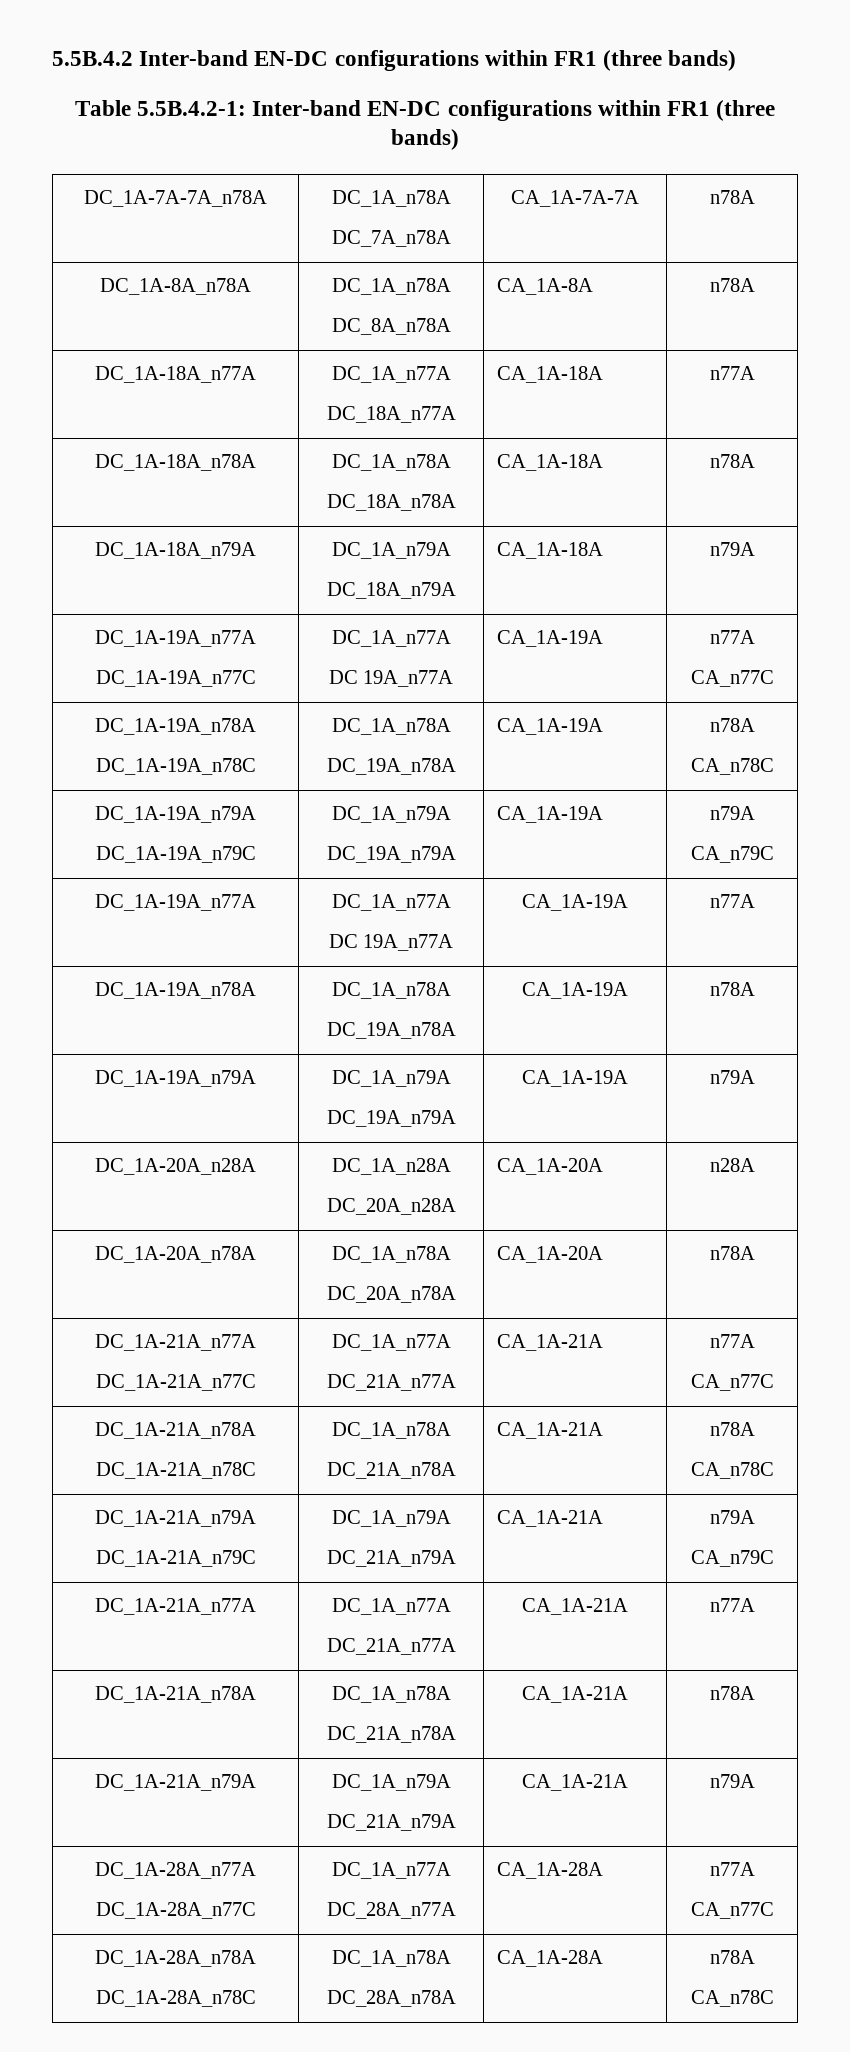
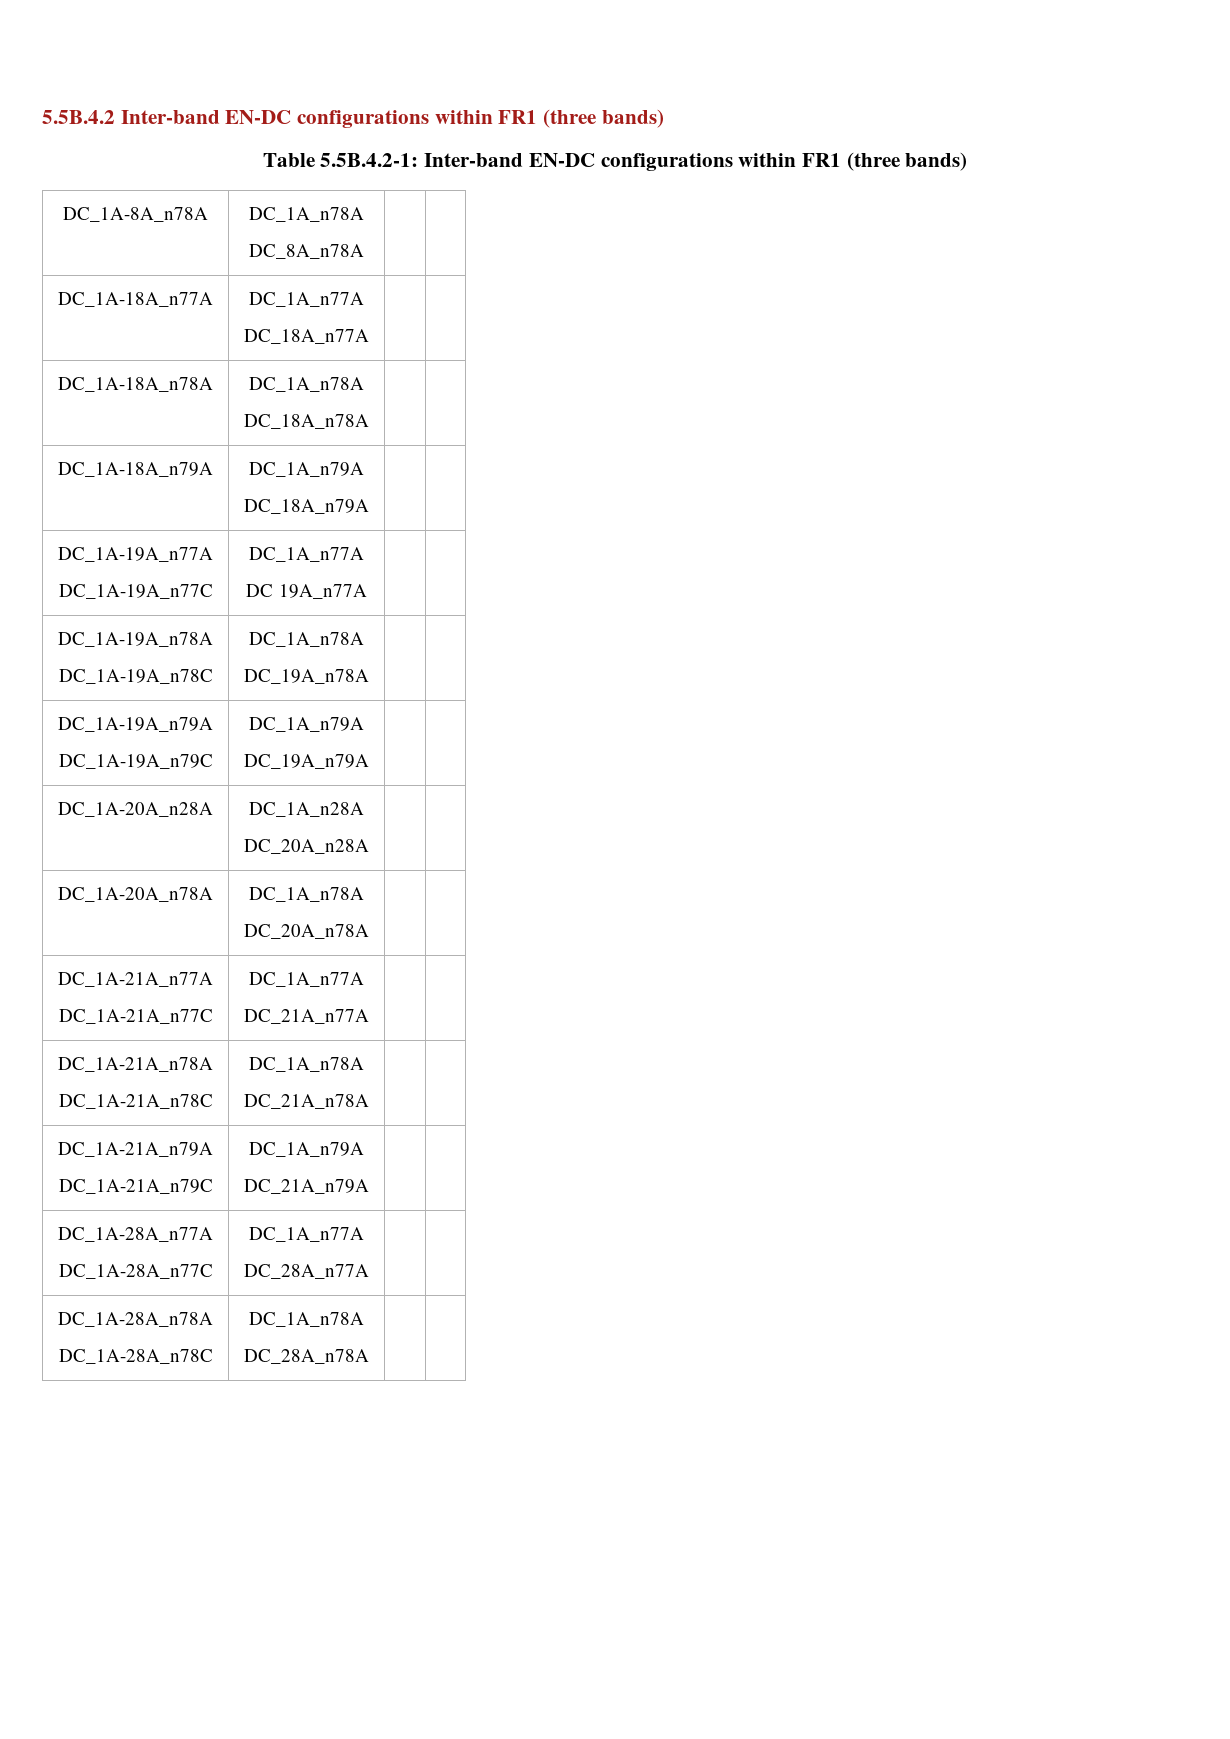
[84,190,267,207] [331,190,451,207] [331,230,451,247] [511,190,639,207] [709,190,755,204] // DC_1A-7A-7A_n78A | DC_1A_n78A // DC_7A_n78A | CA_1A-7A-7A | n78A -> (968, 161) none
[497,278,594,295] [709,278,755,292] CA_1A-8A | n78A -> (364, 251) |
[497,366,604,383] [709,366,755,380] CA_1A-18A | n77A -> (369, 336) |
[497,454,604,471] [709,454,755,468] CA_1A-18A | n78A -> (369, 421) |
[497,542,604,559] [709,542,755,556] CA_1A-18A | n79A -> (369, 506) |
[497,630,604,647] [709,630,755,644] [690,670,774,687] CA_1A-19A | n77A // CA_n77C -> (367, 591) |
[497,718,604,735] [709,718,755,732] [690,758,774,775] CA_1A-19A | n78A // CA_n78C -> (369, 676) |
[497,806,604,823] [709,806,755,820] [690,846,774,863] [95,894,256,911] [331,894,451,911] [328,934,454,951] [522,894,628,911] [709,894,755,908] [95,982,256,999] [331,982,451,999] [326,1022,456,1039] [522,982,628,999] [709,982,755,996] [95,1070,256,1087] [331,1070,451,1087] [326,1110,456,1127] [522,1070,628,1087] [709,1070,755,1084] CA_1A-19A | n79A // CA_n79C // DC_1A-19A_n77A | DC_1A_n77A // DC 19A_n77A | CA_1A-19A | n77A // DC_1A-19A_n78A | DC_1A_n78A // DC_19A_n78A | CA_1A-19A | n78A // DC_1A-19A_n79A | DC_1A_n79A // DC_19A_n79A | CA_1A-19A | n79A -> (369, 761) |
[497,1158,604,1175] [709,1158,755,1172] CA_1A-20A | n28A -> (369, 846) |
[497,1246,604,1263] [709,1246,755,1260] CA_1A-20A | n78A -> (369, 931) |
[497,1334,604,1351] [709,1334,755,1348] [690,1374,774,1391] CA_1A-21A | n77A // CA_n77C -> (369, 1016) |
[497,1422,604,1439] [709,1422,755,1436] [690,1462,774,1479] CA_1A-21A | n78A // CA_n78C -> (369, 1101) |
[497,1510,604,1527] [709,1510,755,1524] [690,1550,774,1567] [95,1598,256,1615] [331,1598,451,1615] [326,1638,456,1655] [522,1598,628,1615] [709,1598,755,1612] [95,1686,256,1703] [331,1686,451,1703] [326,1726,456,1743] [522,1686,628,1703] [709,1686,755,1700] [95,1774,256,1791] [331,1774,451,1791] [326,1814,456,1831] [522,1774,628,1791] [709,1774,755,1788] CA_1A-21A | n79A // CA_n79C // DC_1A-21A_n77A | DC_1A_n77A // DC_21A_n77A | CA_1A-21A | n77A // DC_1A-21A_n78A | DC_1A_n78A // DC_21A_n78A | CA_1A-21A | n78A // DC_1A-21A_n79A | DC_1A_n79A // DC_21A_n79A | CA_1A-21A | n79A -> (369, 1186) |
[497,1862,604,1879] [709,1862,755,1876] [690,1902,774,1919] CA_1A-28A | n77A // CA_n77C -> (369, 1271) |
[497,1950,604,1967] [709,1950,755,1964] [690,1990,774,2007] CA_1A-28A | n78A // CA_n78C -> (369, 1356) |

